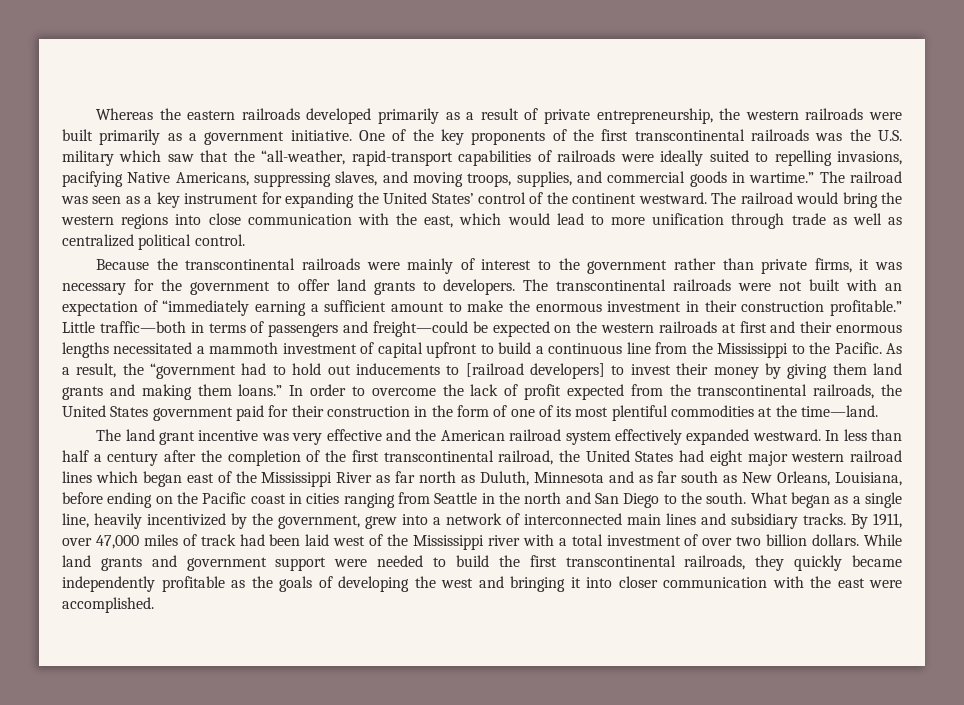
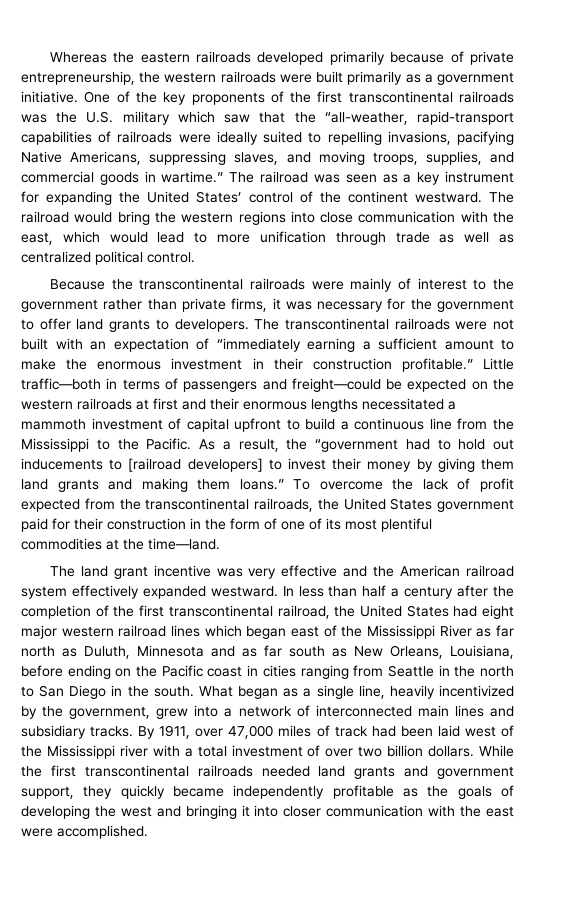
[445,108,519,120] as a result -> [390,52,445,63] because
[289,384,365,396] In order to -> [293,479,311,490] To
[565,492,591,504] and -> [21,686,34,697] to
[663,494,677,504] to -> [111,685,123,696] in
[62,555,746,571] land grants and government support were needed to build the first transcontinental railroads, -> [21,765,514,779] [21,786,74,799] the first transcontinental railroads needed land grants and government support,

